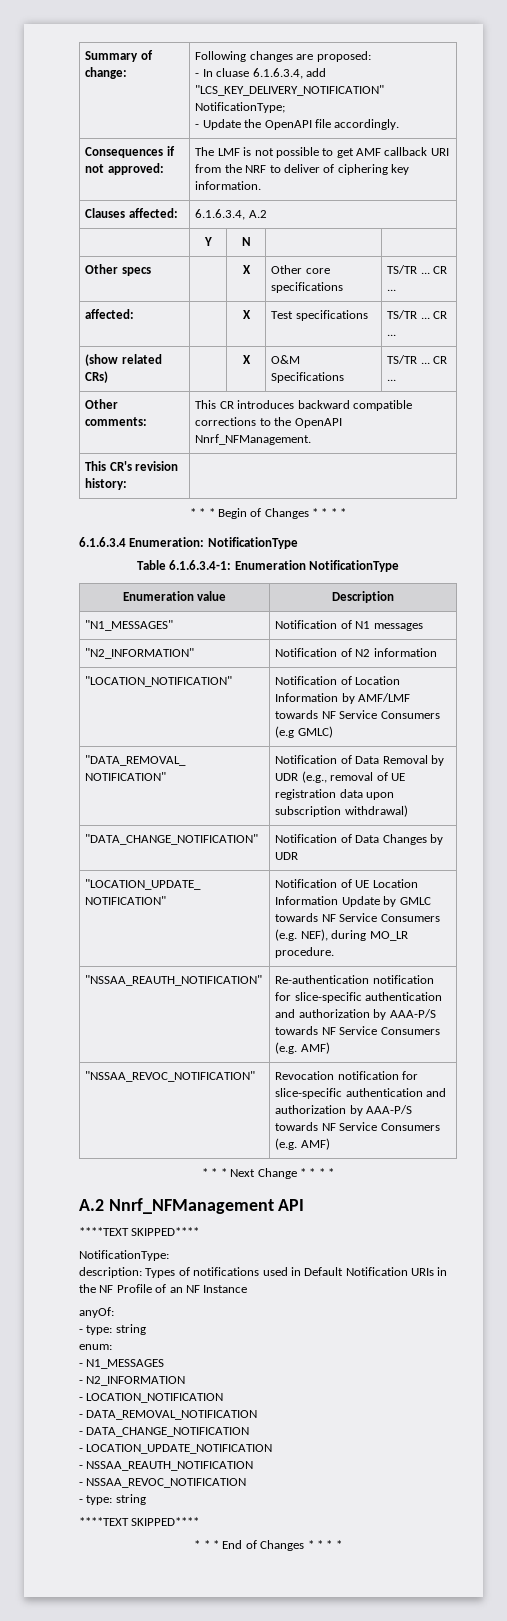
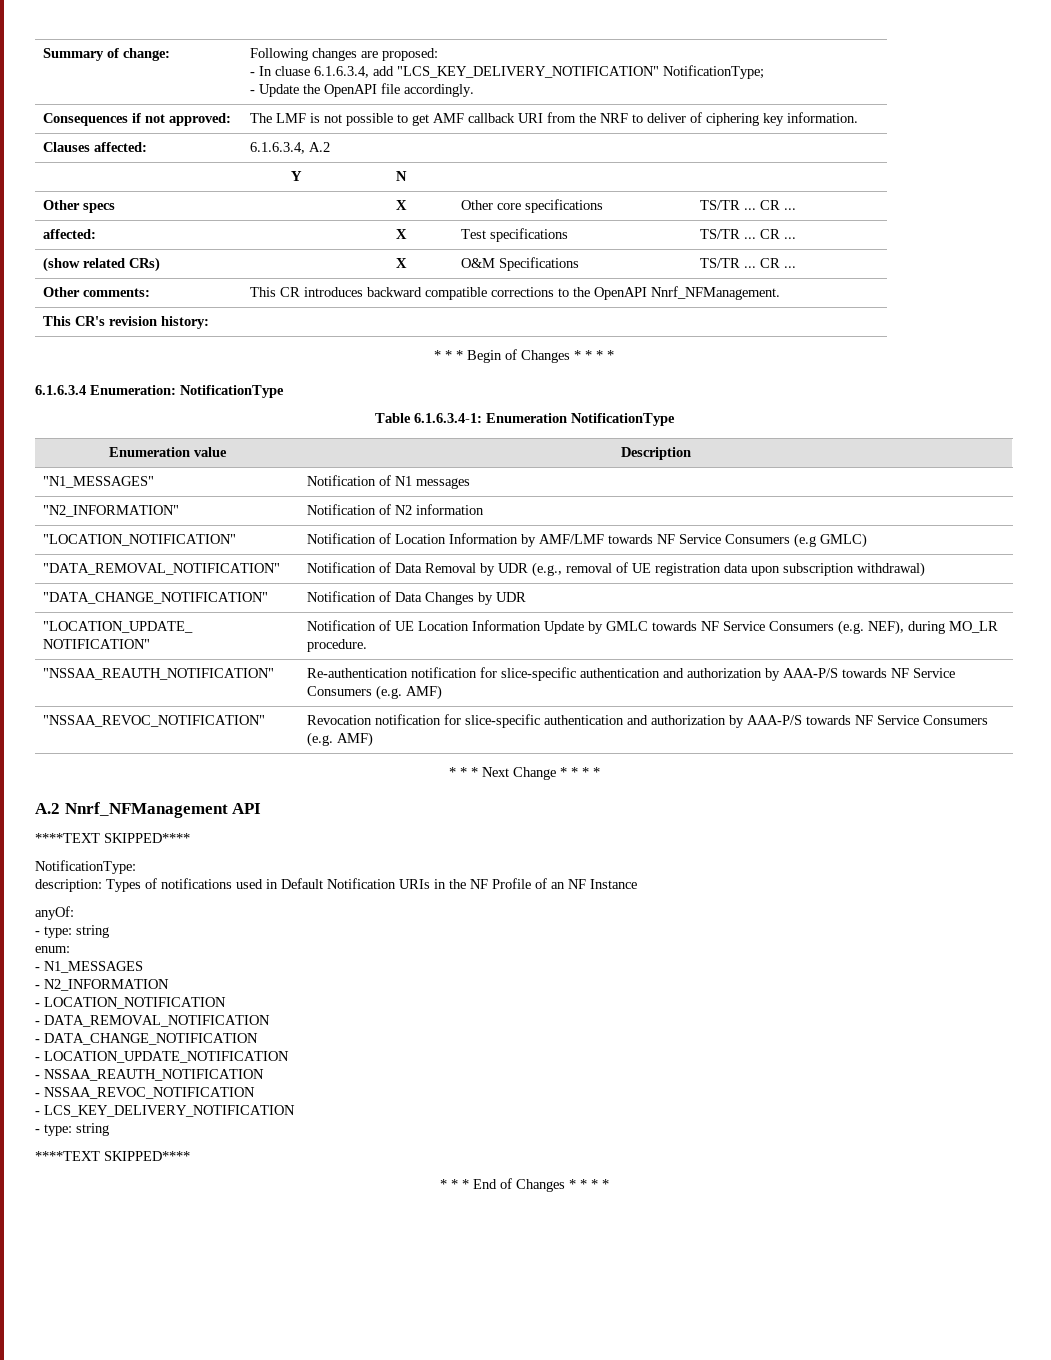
(247, 1483) none -> [35,1105,295,1117] // - LCS_KEY_DELIVERY_NOTIFICATION

